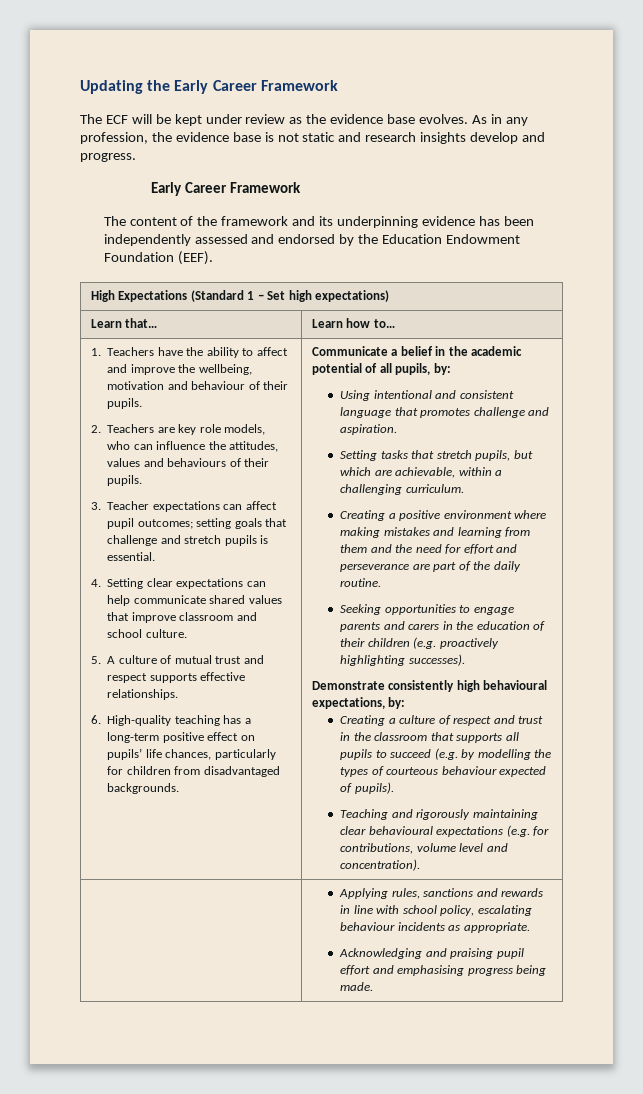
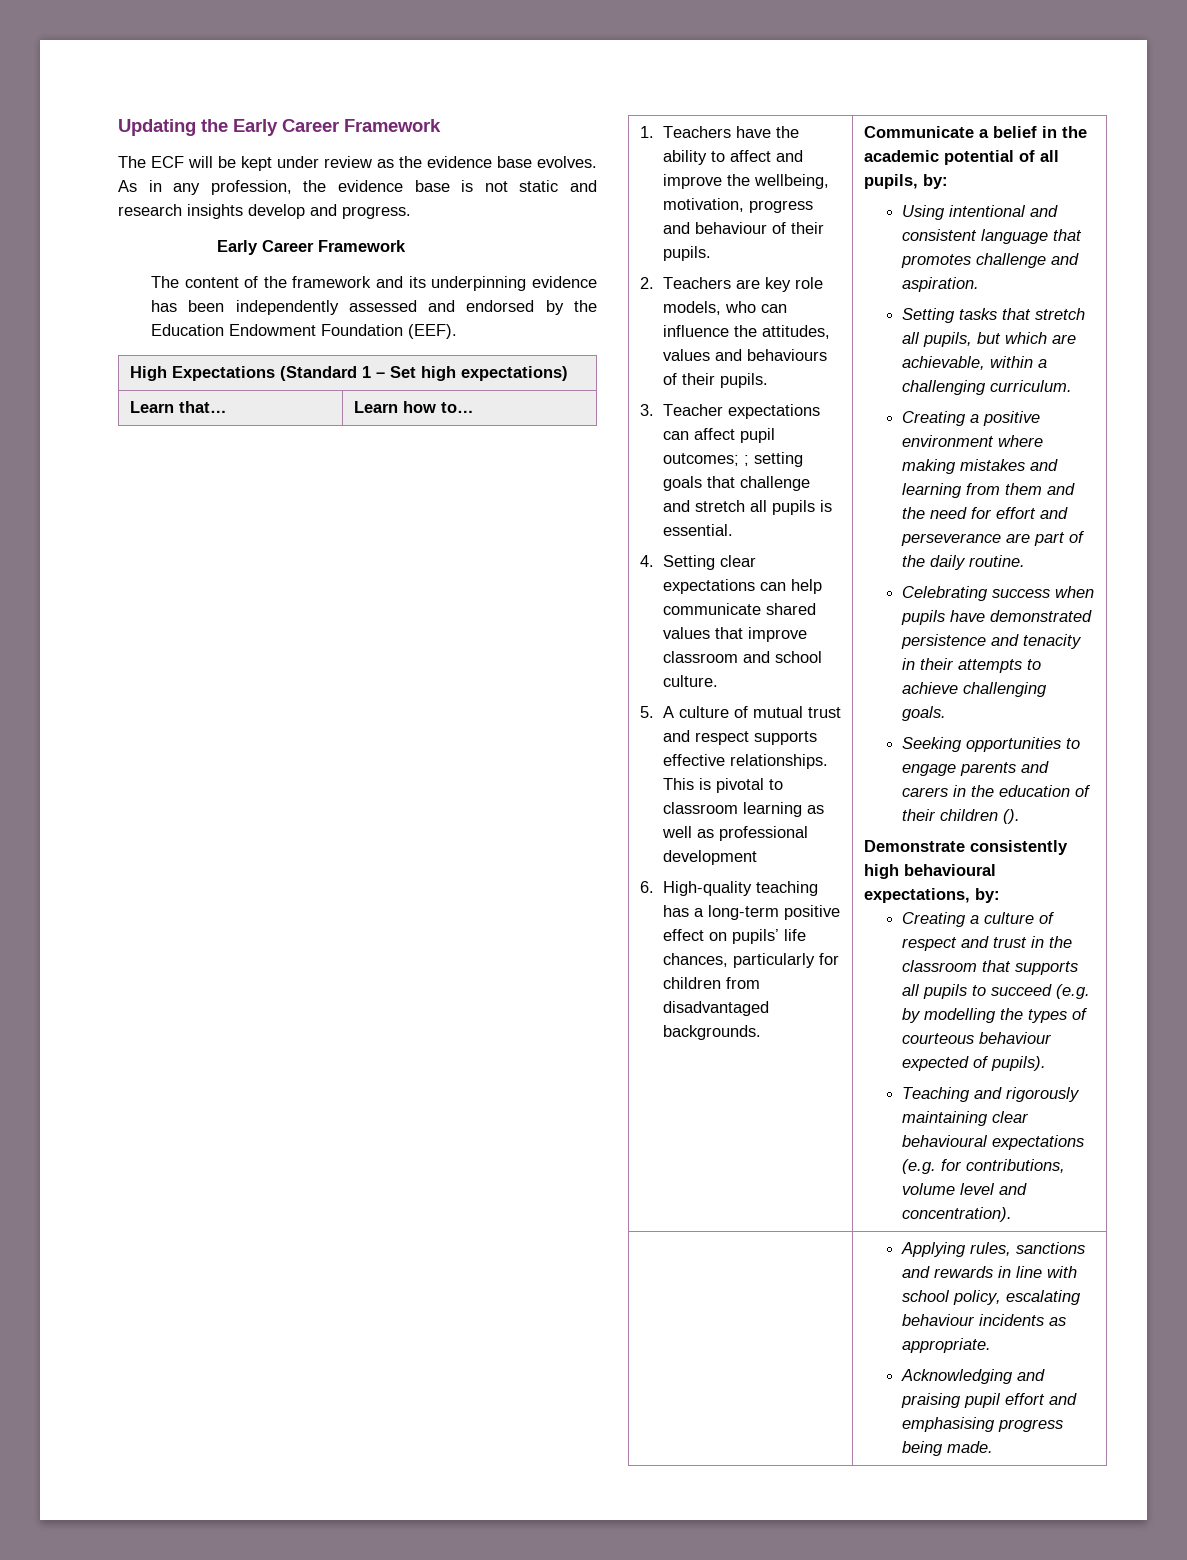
[107,381,165,390] motivation -> [662,198,813,213] motivation, progress
(193, 524) none -> [743,455,749,466] ;
(222, 539) none -> [749,500,767,512] all
(179, 694) none -> [662,778,783,793] [662,802,824,817] [661,826,808,841] [662,850,757,865] This is pivotal to classroom learning as well as professional development
(472, 454) none -> [902,332,921,344] all
(382, 582) none -> [902,586,1095,601] [901,610,1093,625] [901,634,1083,649] [902,658,1042,673] [902,682,1048,697] [902,706,947,721] // Celebrating success when pupils have demonstrated persistence and tenacity in their attempts to achieve challenging goals.
[413,637,499,649] [340,654,465,666] (e.g. proactively highlighting successes). -> [1003,809,1021,824] ().

